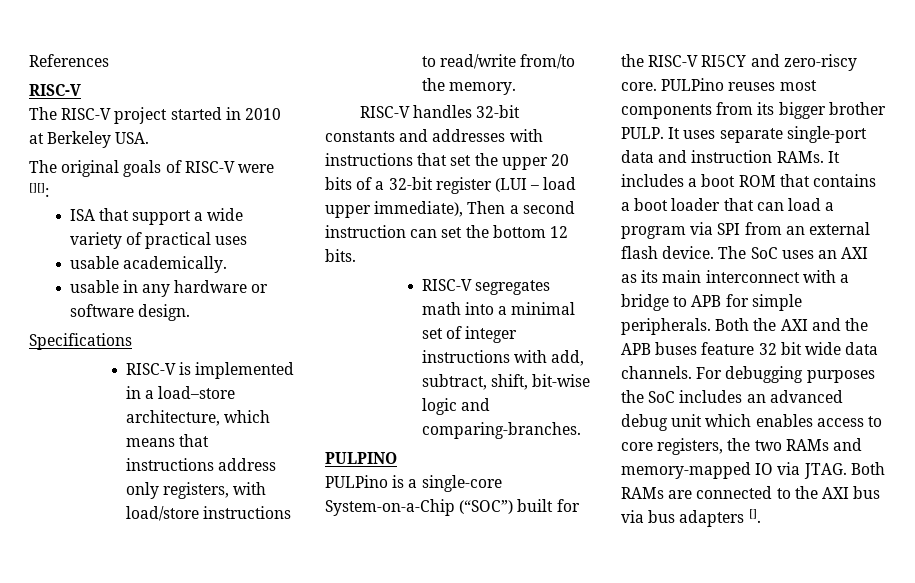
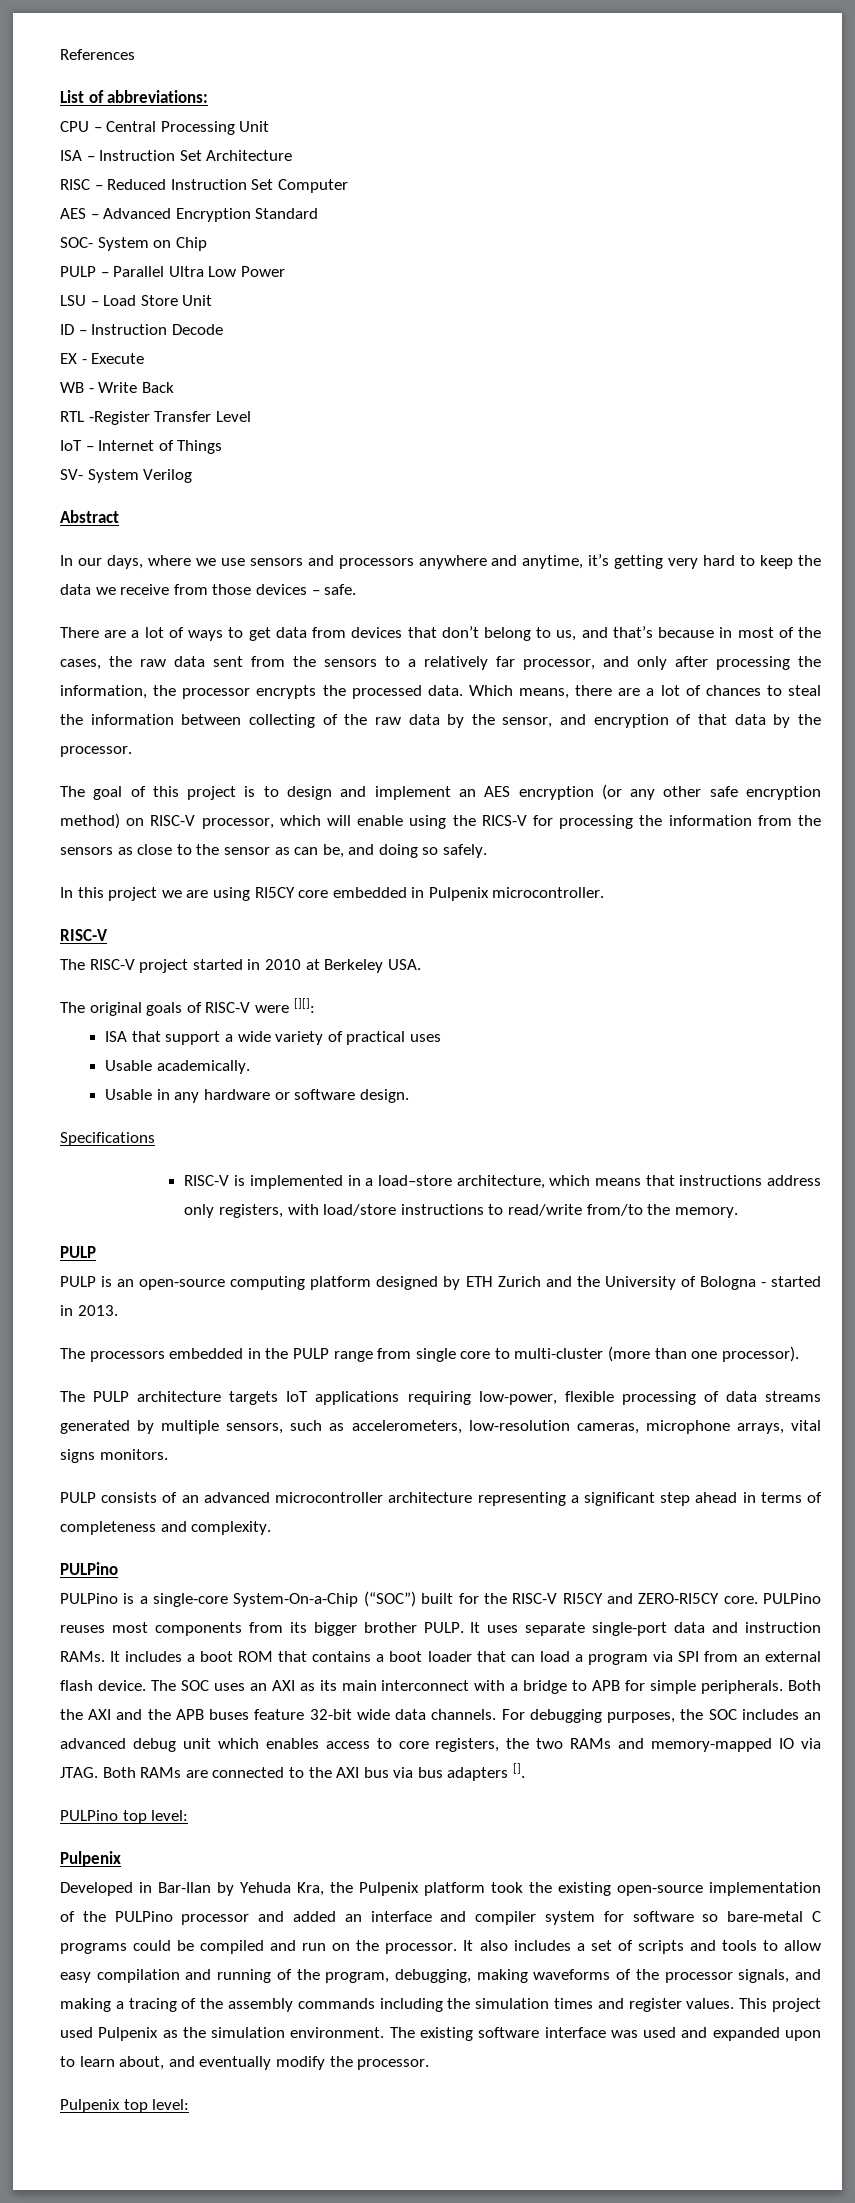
(109, 60) none -> [60,90,209,103] [60,121,270,135] [60,150,293,161] [60,179,348,193] [60,208,319,222] [60,237,207,251] [60,266,285,277] [60,295,213,306] [60,324,223,335] [60,353,145,364] [60,382,174,393] [60,411,251,425] [60,440,223,454] [60,469,193,483] [60,510,119,523] [60,554,822,569] [60,584,357,595] [60,626,822,641] [60,656,821,670] [60,685,821,699] [60,714,821,728] [60,746,132,757] [60,784,821,800] [60,813,821,829] [60,844,488,858] [60,887,605,901] // List of abbreviations: // CPU – Central Processing Unit // ISA – Instruction Set Architecture // RISC – Reduced Instruction Set Computer // AES – Advanced Encryption Standard // SOC- System on Chip // PULP – Parallel Ultra Low Power // LSU – Load Store Unit // ID – Instruction Decode // EX - Execute // WB - Write Back // RTL -Register Transfer Level // IoT – Internet of Things // SV- System Verilog // Abstract // In our days, where we use sensors and processors anywhere and anytime, it’s getting very hard to keep the data we receive from those devices – safe. // There are a lot of ways to get data from devices that don’t belong to us, and that’s because in most of the cases, the raw data sent from the sensors to a relatively far processor, and only after processing the information, the processor encrypts the processed data. Which means, there are a lot of chances to steal the information between collecting of the raw data by the sensor, and encryption of that data by the processor. // The goal of this project is to design and implement an AES encryption (or any other safe encryption method) on RISC-V processor, which will enable using the RICS-V for processing the information from the sensors as close to the sensor as can be, and doing so safely. // In this project we are using RI5CY core embedded in Pulpenix microcontroller.
[69,256,119,269] usable -> [105,1060,153,1071] Usable
[69,280,119,293] usable -> [105,1089,153,1100] Usable
[359,105,521,118] [325,129,543,142] [325,153,569,170] [325,177,577,194] [325,201,575,218] [325,225,568,238] [325,249,356,262] [421,279,550,295] [421,302,576,315] [421,326,517,343] [421,350,584,366] [421,374,590,390] [421,398,490,415] [421,422,581,439] [325,452,397,464] RISC-V handles 32-bit constants and addresses with instructions that set the upper 20 bits of a 32-bit register (LUI – load upper immediate), Then a second instruction can set the bottom 12 bits. // RISC-V segregates math into a minimal set of integer instructions with add, subtract, shift, bit-wise logic and comparing-branches. // PULPINO -> [60,1246,96,1258] [60,1276,821,1290] [60,1305,118,1316] [60,1346,799,1362] [60,1391,822,1405] [60,1420,821,1434] [60,1449,168,1463] [60,1492,822,1506] [60,1521,272,1535] [60,1562,118,1575] PULP // PULP is an open-source computing platform designed by ETH Zurich and the University of Bologna - started in 2013. // The processors embedded in the PULP range from single core to multi-cluster (more than one processor). // The PULP architecture targets IoT applications requiring low-power, flexible processing of data streams generated by multiple sensors, such as accelerometers, low-resolution cameras, microphone arrays, vital signs monitors. // PULP consists of an advanced microcontroller architecture representing a significant step ahead in terms of completeness and complexity. // PULPino
[325,499,455,516] System-on-a-Chip -> [233,1593,359,1607] System-On-a-Chip
[783,54,857,71] zero-riscy -> [638,1593,720,1604] ZERO-RI5CY
[750,247,778,259] SoC -> [180,1680,209,1691] SOC
[758,342,802,355] 32 bit -> [309,1709,352,1720] 32-bit
[806,370,875,383] [621,390,676,403] purposes the SoC -> [607,1709,737,1723] purposes, the SOC
(761, 516) none -> [60,1810,189,1824] [60,1851,121,1867] [60,1882,821,1896] [60,1911,821,1925] [60,1940,822,1954] [60,1969,821,1983] [60,1998,821,2012] [60,2027,822,2041] [60,2056,430,2070] [60,2099,190,2113] // PULPino top level: // Pulpenix // Developed in Bar-Ilan by Yehuda Kra, the Pulpenix platform took the existing open-source implementation of the PULPino processor and added an interface and compiler system for software so bare-metal C programs could be compiled and run on the processor. It also includes a set of scripts and tools to allow easy compilation and running of the program, debugging, making waveforms of the processor signals, and making a tracing of the assembly commands including the simulation times and register values. This project used Pulpenix as the simulation environment. The existing software interface was used and expanded upon to learn about, and eventually modify the processor. // Pulpenix top level:

